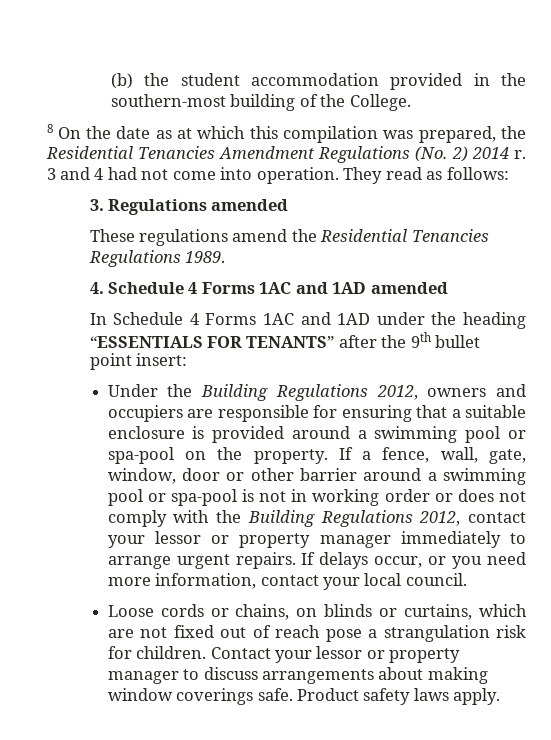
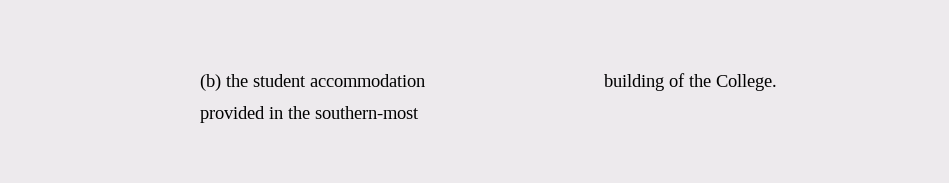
[46,124,526,143] [45,146,526,163] [46,167,509,184] [89,199,289,215] [89,229,489,246] [88,250,225,267] [89,282,448,294] [89,312,527,329] [89,332,481,348] [89,353,187,370] [107,384,526,401] [107,405,526,422] [107,426,526,443] [107,447,526,464] [107,468,526,485] [107,489,527,506] [107,510,526,527] [107,531,526,548] [107,552,526,569] [107,573,467,590] [107,604,527,620] [107,625,526,642] [107,646,461,663] [107,667,488,684] [107,688,501,705] // 8 On the date as at which this compilation was prepared, the Residential Tenancies Amendment Regulations (No. 2) 2014 r. 3 and 4 had not come into operation. They read as follows: // 3. Regulations amended // These regulations amend the Residential Tenancies Regulations 1989. // 4. Schedule 4 Forms 1AC and 1AD amended // In Schedule 4 Forms 1AC and 1AD under the heading “ESSENTIALS FOR TENANTS” after the 9th bullet point insert: // Under the Building Regulations 2012, owners and occupiers are responsible for ensuring that a suitable enclosure is provided around a swimming pool or spa-pool on the property. If a fence, wall, gate, window, door or other barrier around a swimming pool or spa-pool is not in working order or does not comply with the Building Regulations 2012, contact your lessor or property manager immediately to arrange urgent repairs. If delays occur, or you need more information, contact your local council. // Loose cords or chains, on blinds or curtains, which are not fixed out of reach pose a strangulation risk for children. Contact your lessor or property manager to discuss arrangements about making window coverings safe. Product safety laws apply. -> (777, 82) none

